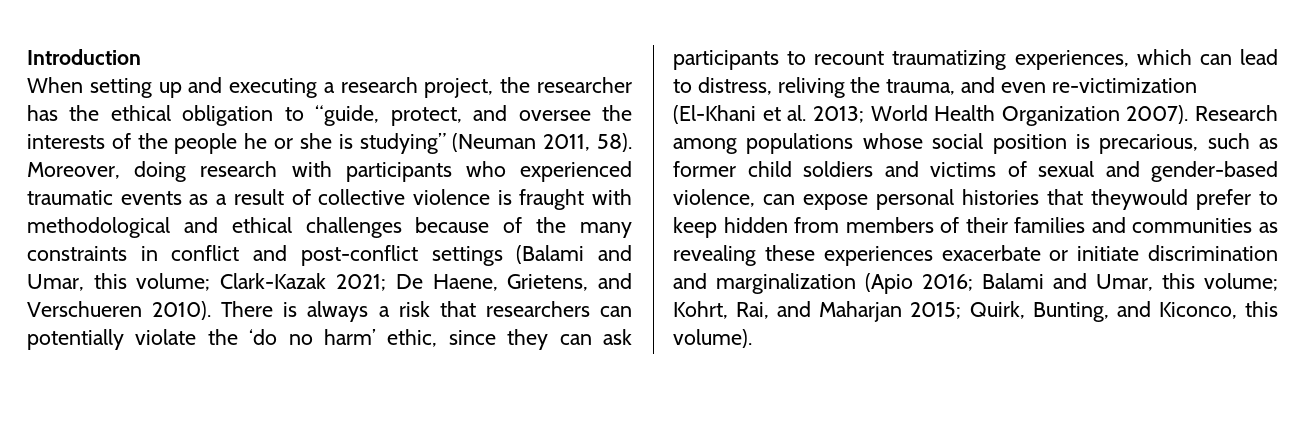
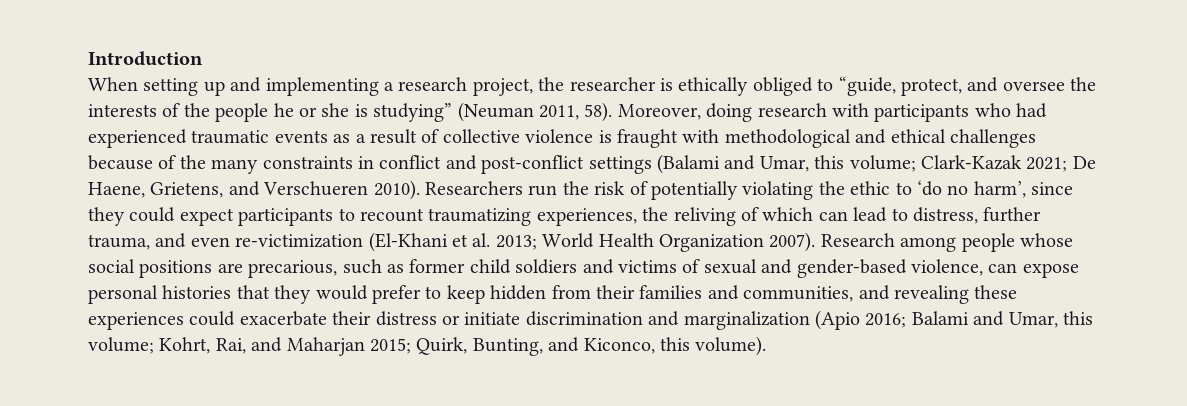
[229,78,318,98] executing -> [265,77,379,96] implementing
[27,105,274,126] has the ethical obligation -> [659,77,813,96] is ethically obliged
(506, 169) none -> [1016,103,1048,118] had
[221,301,632,322] [27,329,632,350] There is always a risk that researchers can potentially violate the ‘do no harm’ ethic, since they can ask -> [425,180,1074,200] [88,207,234,226] Researchers run the risk of potentially violating the ethic to ‘do no harm’, since they could expect
(1129, 60) none -> [642,207,759,226] the reliving of
[777,77,881,98] reliving the -> [983,207,1042,222] further
[746,133,854,154] populations -> [961,233,1015,252] people
[992,134,1090,154] position is -> [139,260,243,278] positions are
[1091,189,1188,210] theywould -> [274,285,368,304] they would
[845,217,960,233] members of -> (591, 292) none
[1132,218,1278,233] communities as -> [743,285,890,302] communities, and
[941,245,1041,261] exacerbate -> [189,311,437,326] could exacerbate their distress

